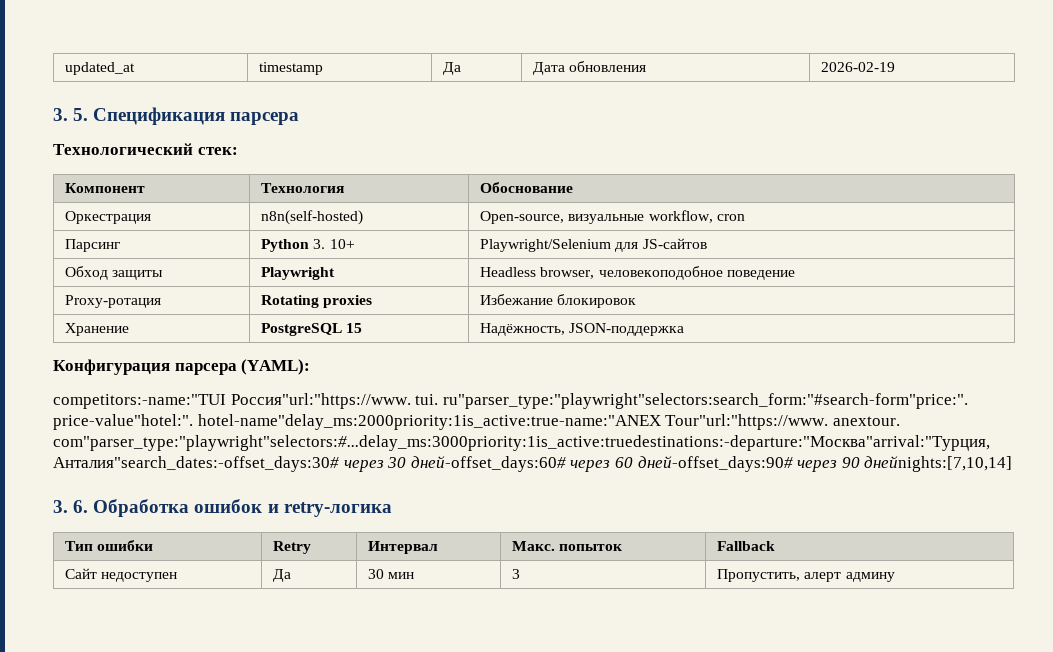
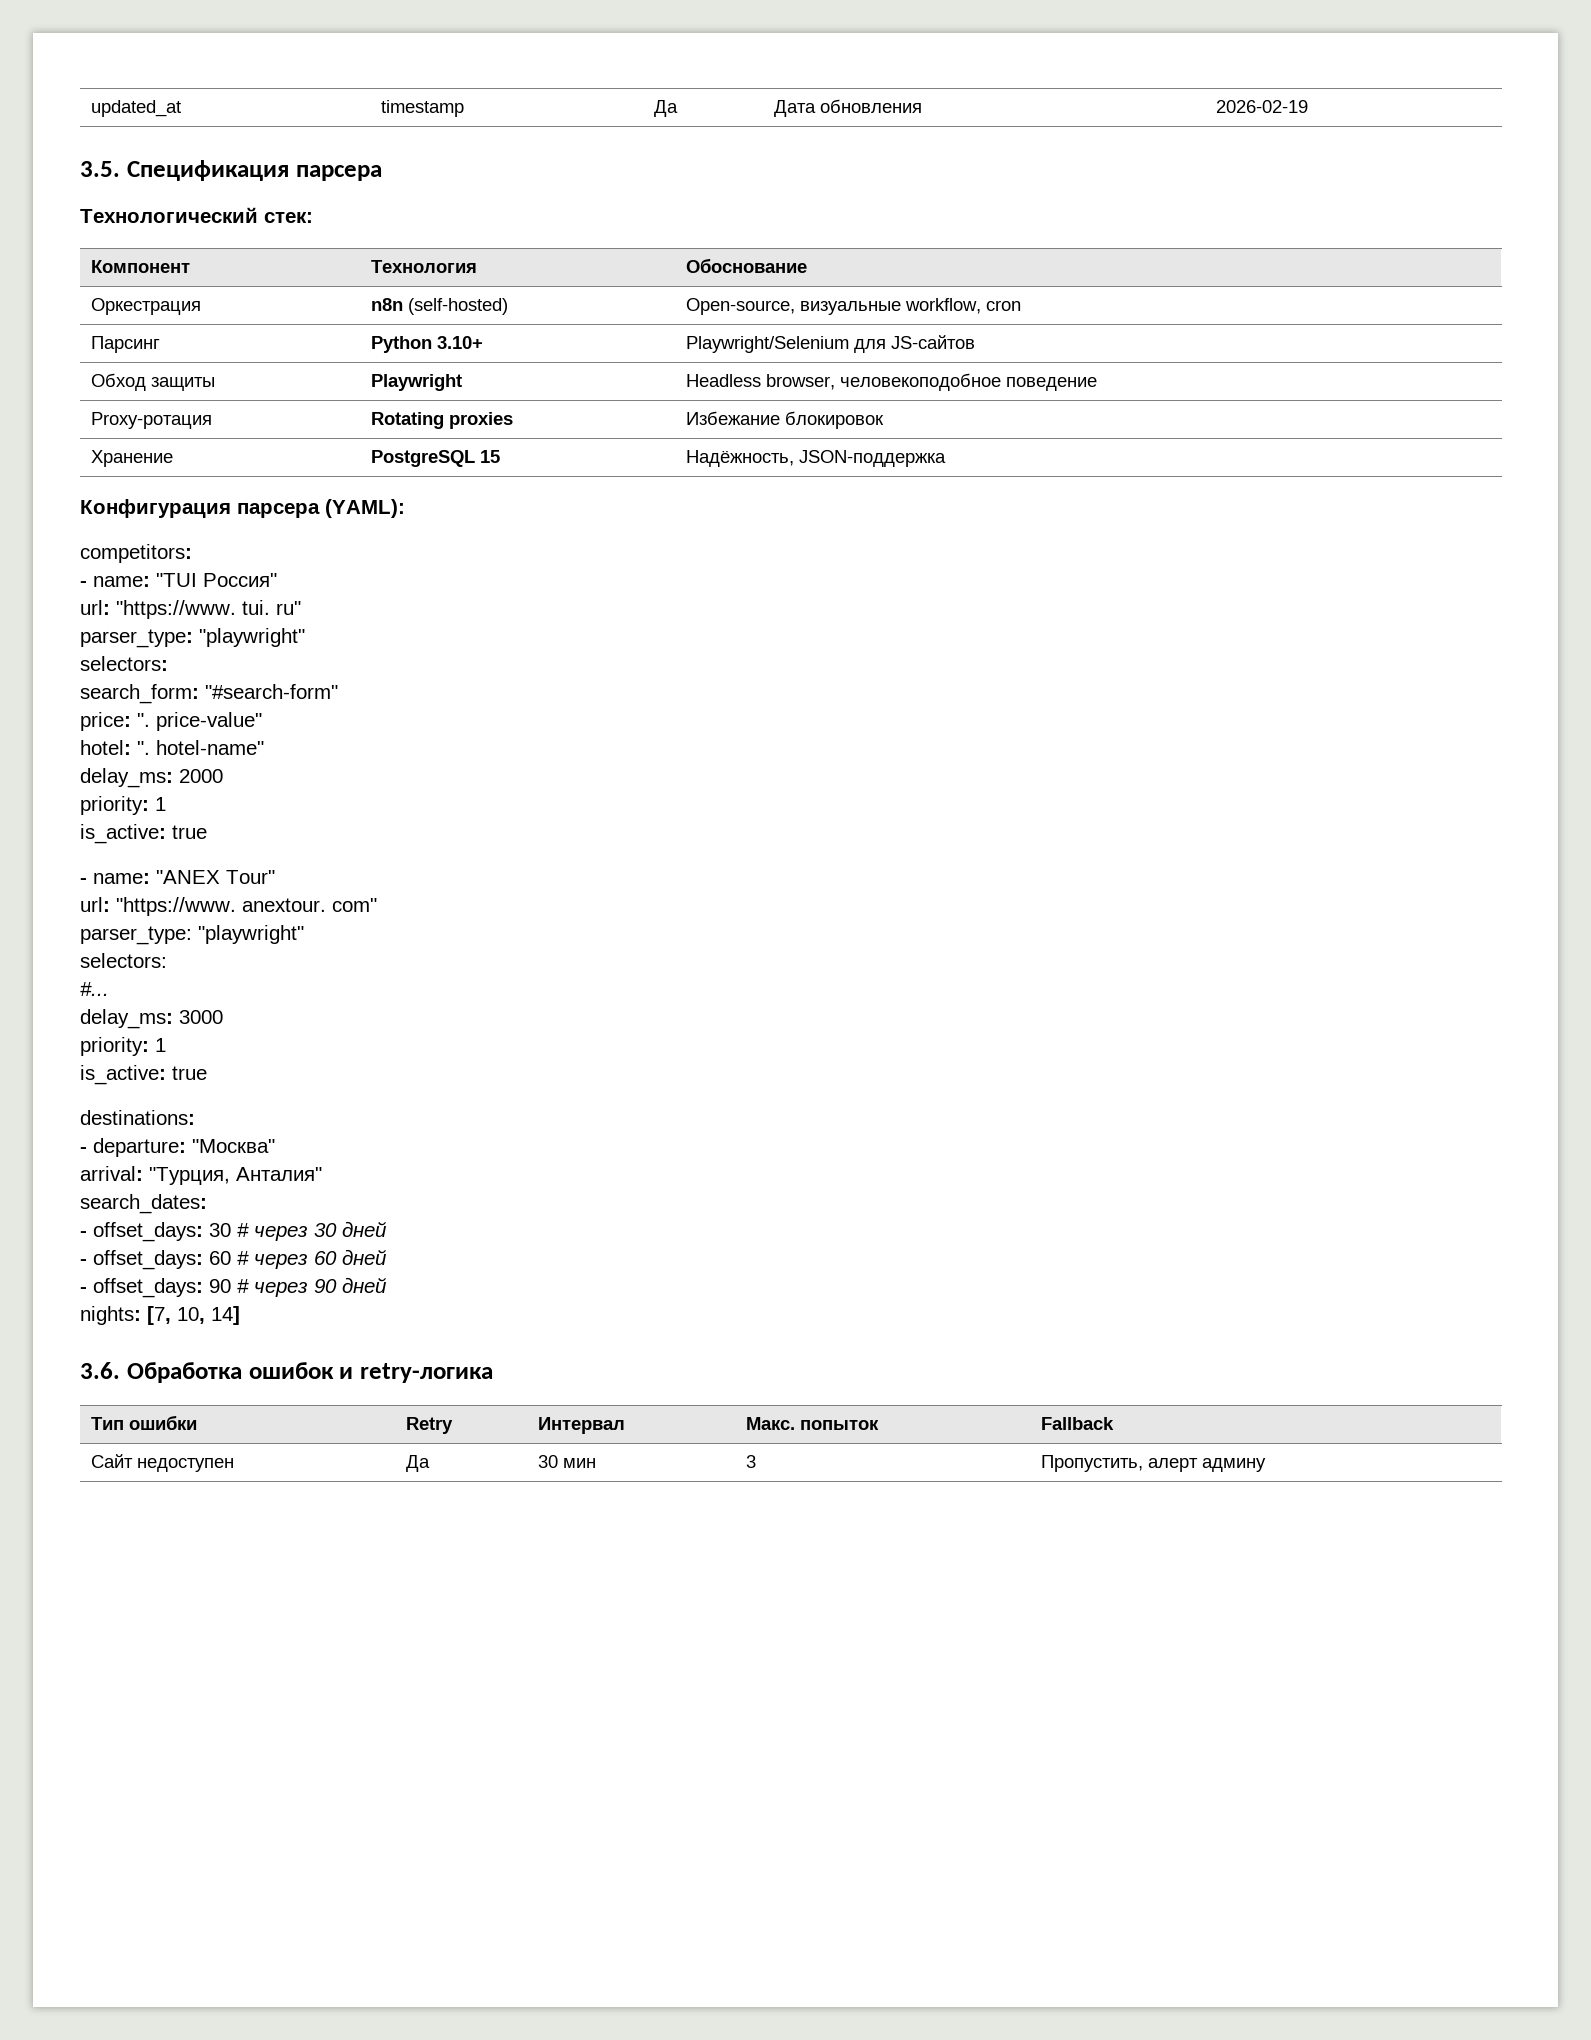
[53,108,89,121] 3. 5. -> [80,161,120,177] 3.5.
[261,210,364,225] n8n(self-hosted) -> [371,298,509,315] n8n (self-hosted)
[313,239,355,249] 3. 10+ -> [437,336,484,349] 3.10+
[53,393,968,409] [53,414,900,430] [53,435,990,451] [53,456,1013,472] [53,500,89,513] competitors:-name:"TUI Россия"url:"https://www. tui. ru"parser_type:"playwright"selectors:search_form:"#search-form"price:". price-value"hotel:". hotel-name"delay_ms:2000priority:1is_active:true-name:"ANEX Tour"url:"https://www. anextour. com"parser_type:"playwright"selectors:#...delay_ms:3000priority:1is_active:truedestinations:-departure:"Москва"arrival:"Турция, Анталия"search_dates:-offset_days:30# через 30 дней-offset_days:60# через 60 дней-offset_days:90# через 90 днейnights:[7,10,14] // 3. 6. -> [80,544,192,563] [80,573,277,587] [80,600,301,619] [80,628,305,648] [80,656,168,671] [80,684,338,704] [80,712,262,731] [80,740,264,755] [80,768,223,788] [80,796,166,815] [80,824,207,844] [80,870,275,884] [80,897,377,916] [80,925,304,945] [80,953,167,968] [80,982,109,996] [80,1009,223,1029] [80,1037,166,1056] [80,1065,207,1085] [80,1110,195,1125] [80,1138,275,1157] [80,1166,322,1185] [80,1194,207,1214] [80,1221,386,1242] [80,1249,386,1270] [80,1277,386,1298] [80,1306,240,1325] [80,1362,120,1379] competitors: // - name: "TUI Россия" // url: "https://www. tui. ru" // parser_type: "playwright" // selectors: // search_form: "#search-form" // price: ". price-value" // hotel: ". hotel-name" // delay_ms: 2000 // priority: 1 // is_active: true // - name: "ANEX Tour" // url: "https://www. anextour. com" // parser_type: "playwright" // selectors: // #... // delay_ms: 3000 // priority: 1 // is_active: true // destinations: // - departure: "Москва" // arrival: "Турция, Анталия" // search_dates: // - offset_days: 30 # через 30 дней // - offset_days: 60 # через 60 дней // - offset_days: 90 # через 90 дней // nights: [7, 10, 14] // 3.6.

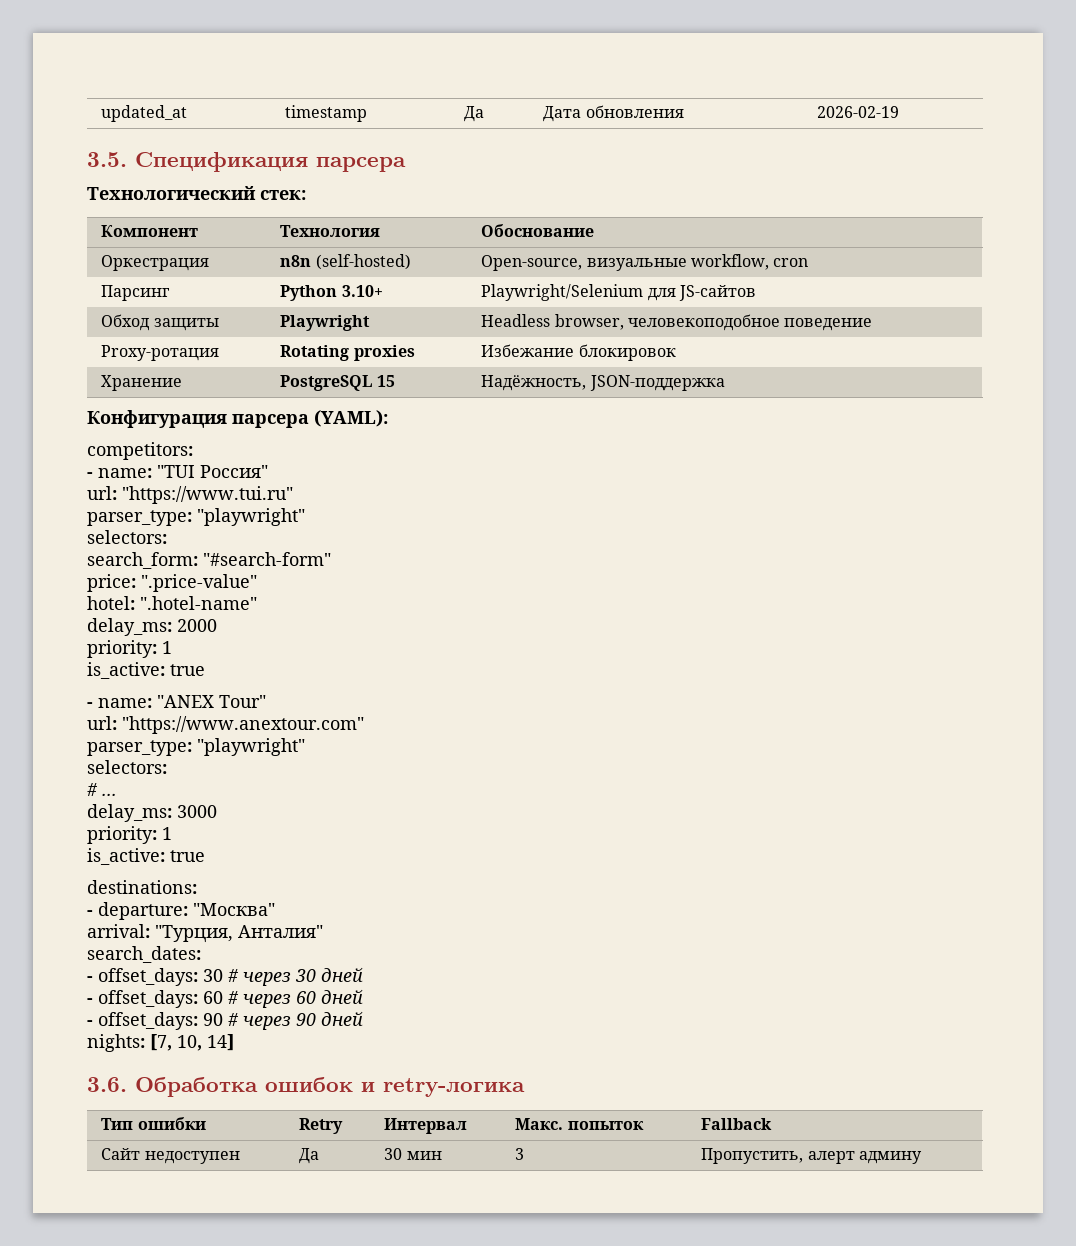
[116,600,301,619] "https://www. tui. ru" -> [122,486,293,504] "https://www.tui.ru"
[137,712,262,731] ". price-value" -> [141,574,257,592] ".price-value"
[137,740,264,755] ". hotel-name" -> [140,596,257,610] ".hotel-name"
[116,897,377,916] [80,925,304,945] [80,953,167,968] [80,982,109,996] "https://www. anextour. com" // parser_type: "playwright" // selectors: // #... -> [122,716,364,734] [87,738,305,756] [87,760,167,774] [87,783,117,796] "https://www.anextour.com" // parser_type: "playwright" // selectors: // # ...

